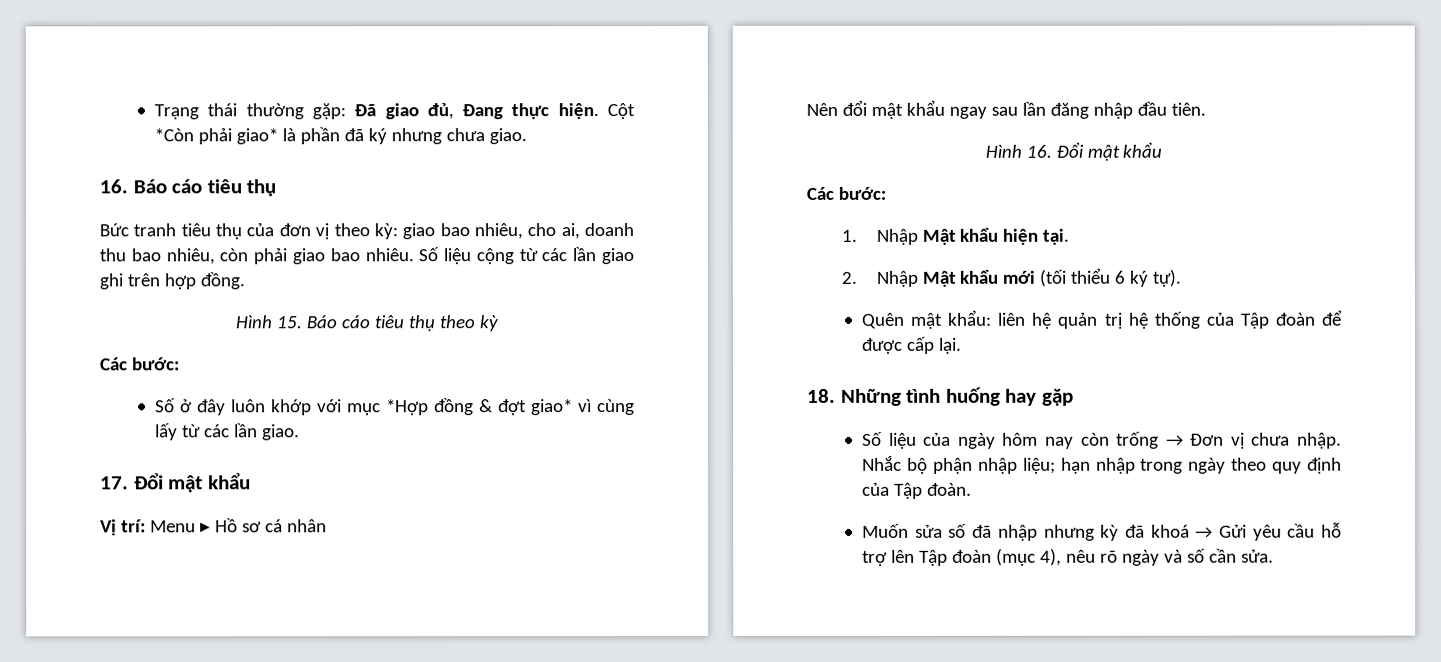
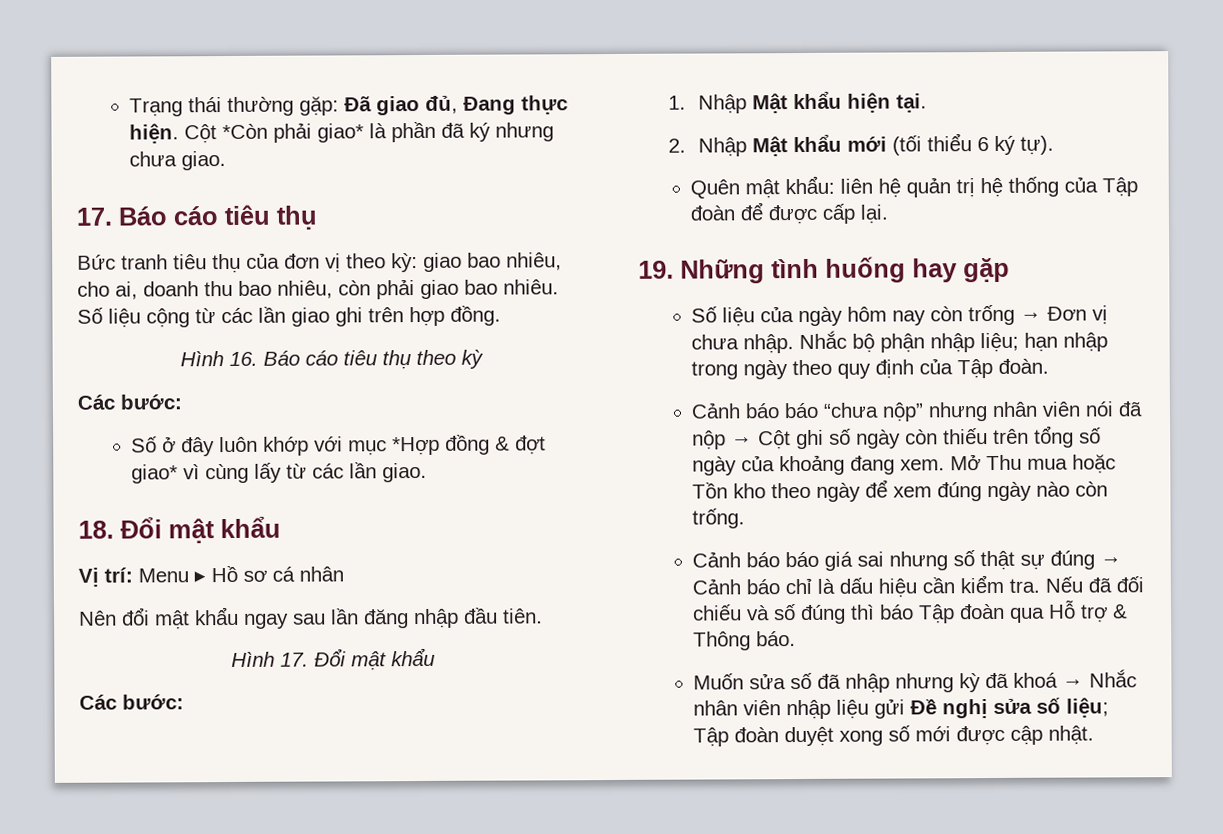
[99,179,128,194] 16. -> [76,207,112,226] 17.
[276,316,303,329] 15. -> [228,351,258,367] 16.
[100,476,129,490] 17. -> [78,520,114,539] 18.
[1025,144,1052,158] 16. -> [279,652,309,667] 17.
[807,388,836,403] 18. -> [638,260,674,279] 19.
(973, 489) none -> [691,401,1144,422] [692,425,1102,450] [692,454,1117,476] [692,479,1109,502] [692,508,746,529] [692,550,1123,571] [692,574,1145,598] [692,600,1129,625] [693,631,797,651] // Cảnh báo báo “chưa nộp” nhưng nhân viên nói đã nộp → Cột ghi số ngày còn thiếu trên tổng số ngày của khoảng đang xem. Mở Thu mua hoặc Tồn kho theo ngày để xem đúng ngày nào còn trống. // Cảnh báo báo giá sai nhưng số thật sự đúng → Cảnh báo chỉ là dấu hiệu cần kiểm tra. Nếu đã đối chiếu và số đúng thì báo Tập đoàn qua Hỗ trợ & Thông báo.
[1218,522,1342,541] [862,548,1275,566] Gửi yêu cầu hỗ trợ lên Tập đoàn (mục 4), nêu rõ ngày và số cần sửa. -> [1089,669,1138,688] [693,697,1110,720] [693,725,1095,747] Nhắc nhân viên nhập liệu gửi Đề nghị sửa số liệu; Tập đoàn duyệt xong số mới được cập nhật.

